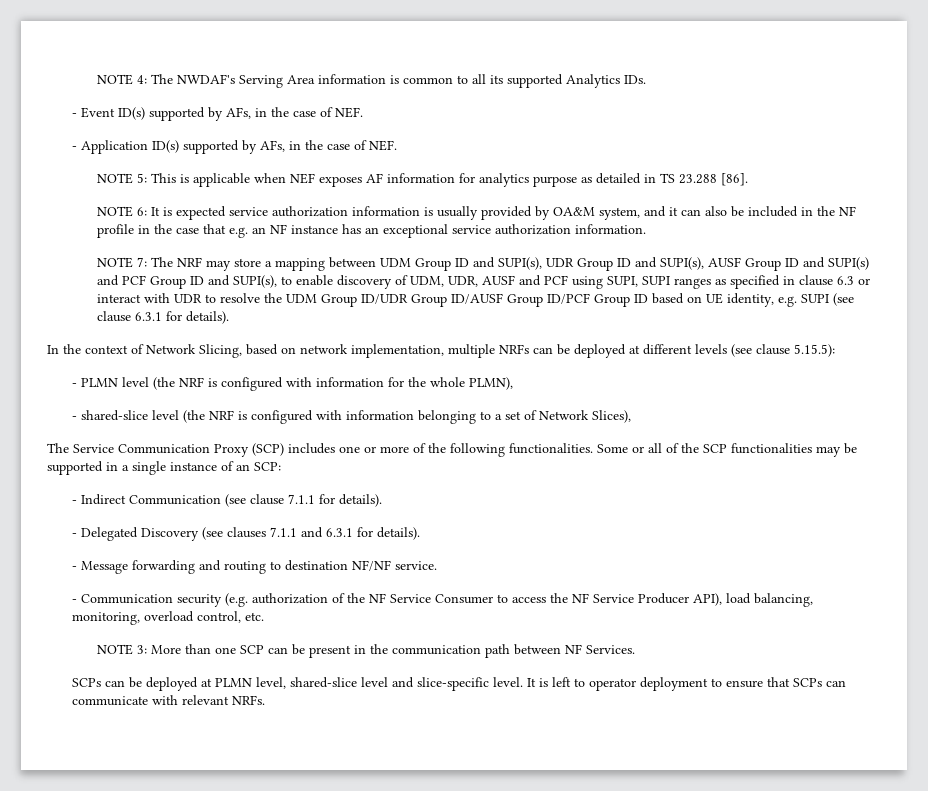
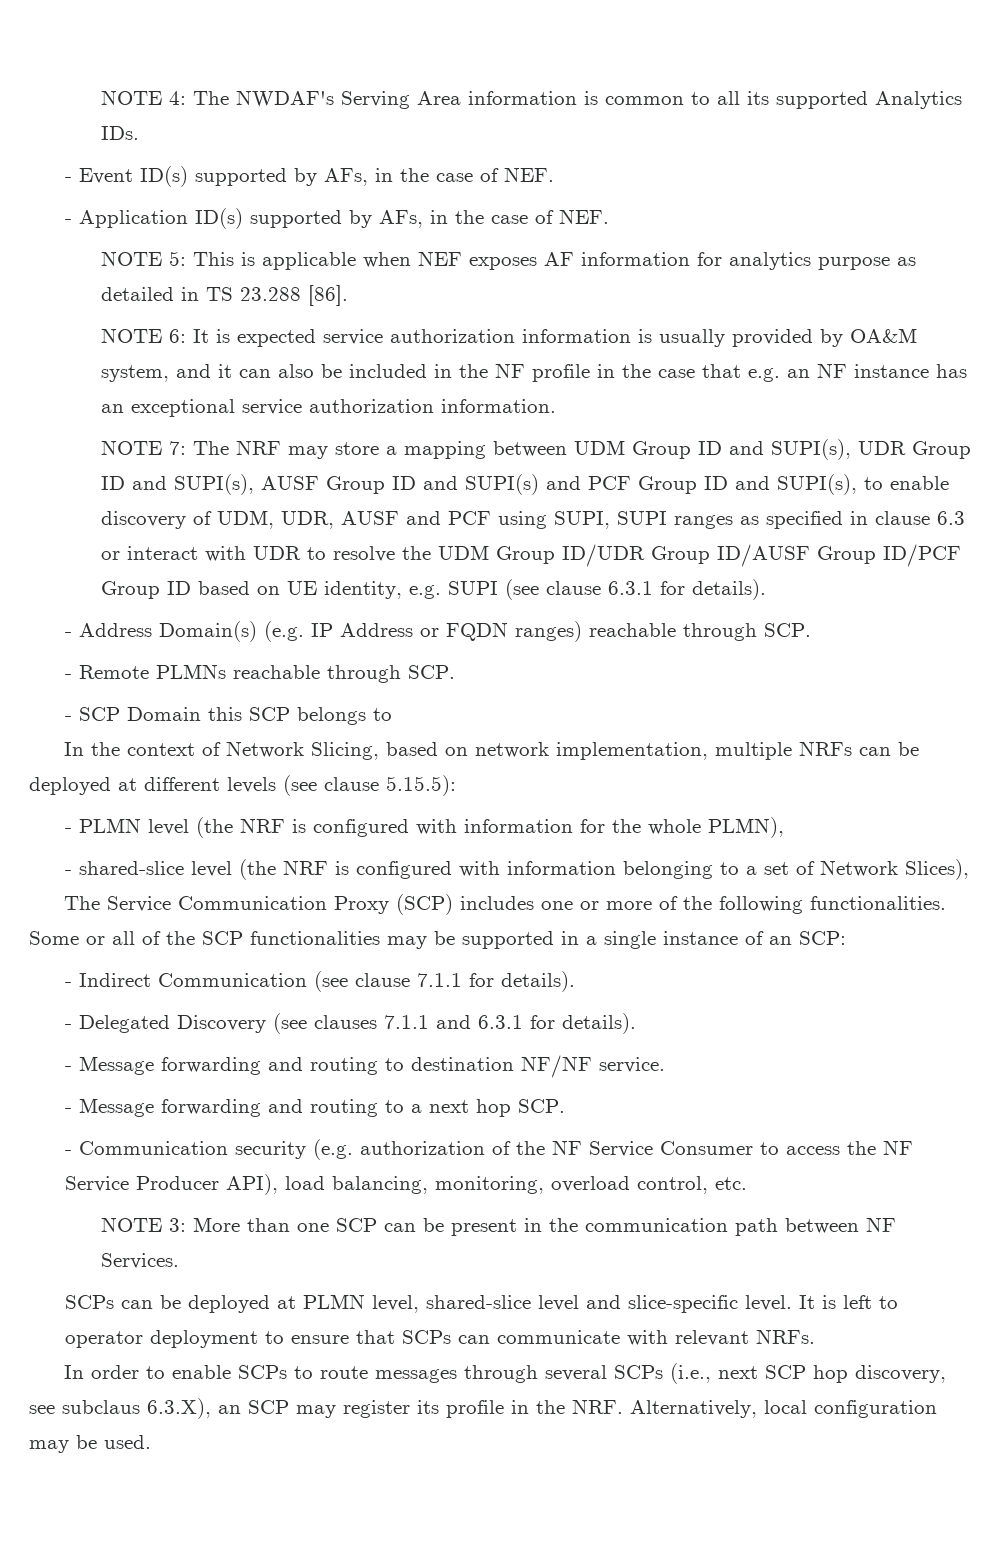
(230, 317) none -> [64,621,811,642] [64,664,455,683] [64,707,392,725] // - Address Domain(s) (e.g. IP Address or FQDN ranges) reachable through SCP. // - Remote PLMNs reachable through SCP. // - SCP Domain this SCP belongs to
(438, 565) none -> [64,1098,565,1117] // - Message forwarding and routing to a next hop SCP.
(266, 700) none -> [64,1363,947,1384] [29,1398,937,1419] [29,1435,151,1453] // In order to enable SCPs to route messages through several SCPs (i.e., next SCP hop discovery, see subclaus 6.3.X), an SCP may register its profile in the NRF. Alternatively, local configuration may be used.

